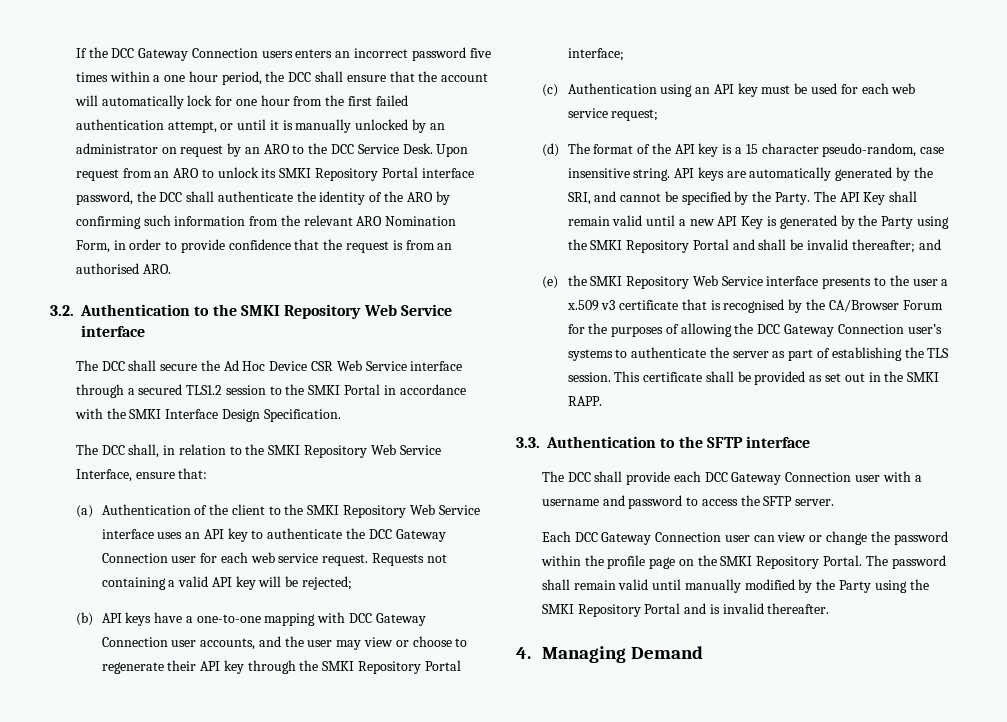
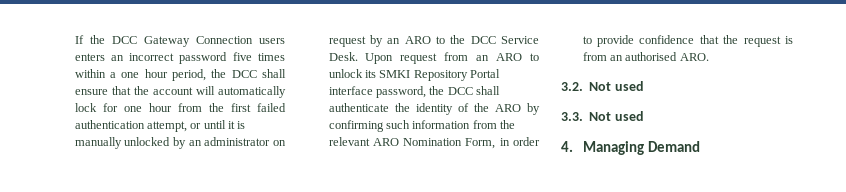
[80,304,452,319] [81,325,145,337] [75,360,463,371] [75,384,466,398] [74,408,341,422] [75,444,441,458] [75,468,208,482] [75,504,480,518] [101,528,446,542] [101,552,447,566] [101,576,353,590] [75,612,426,626] [101,636,468,650] [101,660,461,674] [567,48,624,61] [541,83,916,97] [567,108,659,121] [541,143,945,157] [567,167,933,181] [567,191,918,205] [567,215,949,229] [567,239,941,253] [541,275,949,289] [566,299,943,313] [567,323,942,337] [567,347,950,361] [567,371,940,385] [567,396,602,406] [516,436,811,448] [541,471,922,485] [541,495,835,509] [541,531,948,545] [540,555,946,569] [541,579,929,593] [541,603,830,617] Authentication to the SMKI Repository Web Service interface // The DCC shall secure the Ad Hoc Device CSR Web Service interface through a secured TLS1.2 session to the SMKI Portal in accordance with the SMKI Interface Design Specification. // The DCC shall, in relation to the SMKI Repository Web Service Interface, ensure that: // (a) Authentication of the client to the SMKI Repository Web Service interface uses an API key to authenticate the DCC Gateway Connection user for each web service request. Requests not containing a valid API key will be rejected; // (b) API keys have a one-to-one mapping with DCC Gateway Connection user accounts, and the user may view or choose to regenerate their API key through the SMKI Repository Portal interface; // (c) Authentication using an API key must be used for each web service request; // (d) The format of the API key is a 15 character pseudo-random, case insensitive string. API keys are automatically generated by the SRI, and cannot be specified by the Party. The API Key shall remain valid until a new API Key is generated by the Party using the SMKI Repository Portal and shall be invalid thereafter; and // (e) the SMKI Repository Web Service interface presents to the user a x.509 v3 certificate that is recognised by the CA/Browser Forum for the purposes of allowing the DCC Gateway Connection user’s systems to authenticate the server as part of establishing the TLS session. This certificate shall be provided as set out in the SMKI RAPP. // 3.3. Authentication to the SFTP interface // The DCC shall provide each DCC Gateway Connection user with a username and password to access the SFTP server. // Each DCC Gateway Connection user can view or change the password within the profile page on the SMKI Repository Portal. The password shall remain valid until manually modified by the Party using the SMKI Repository Portal and is invalid thereafter. -> [589,81,644,91] [561,111,644,121] Not used // 3.3. Not used

